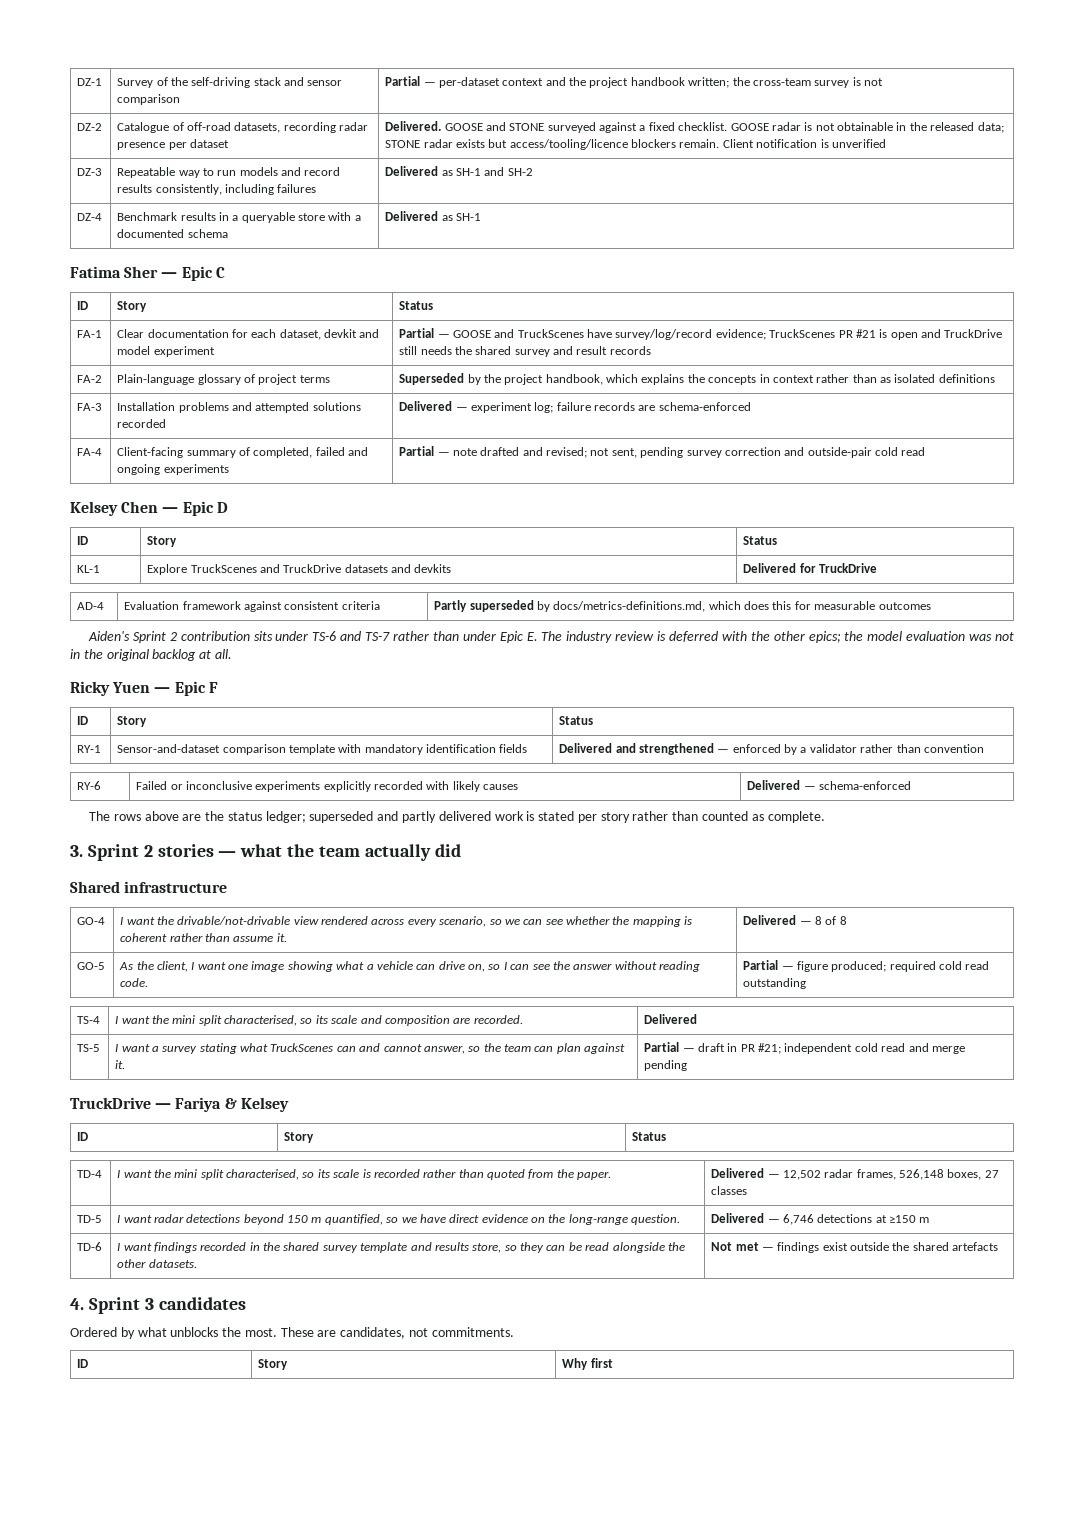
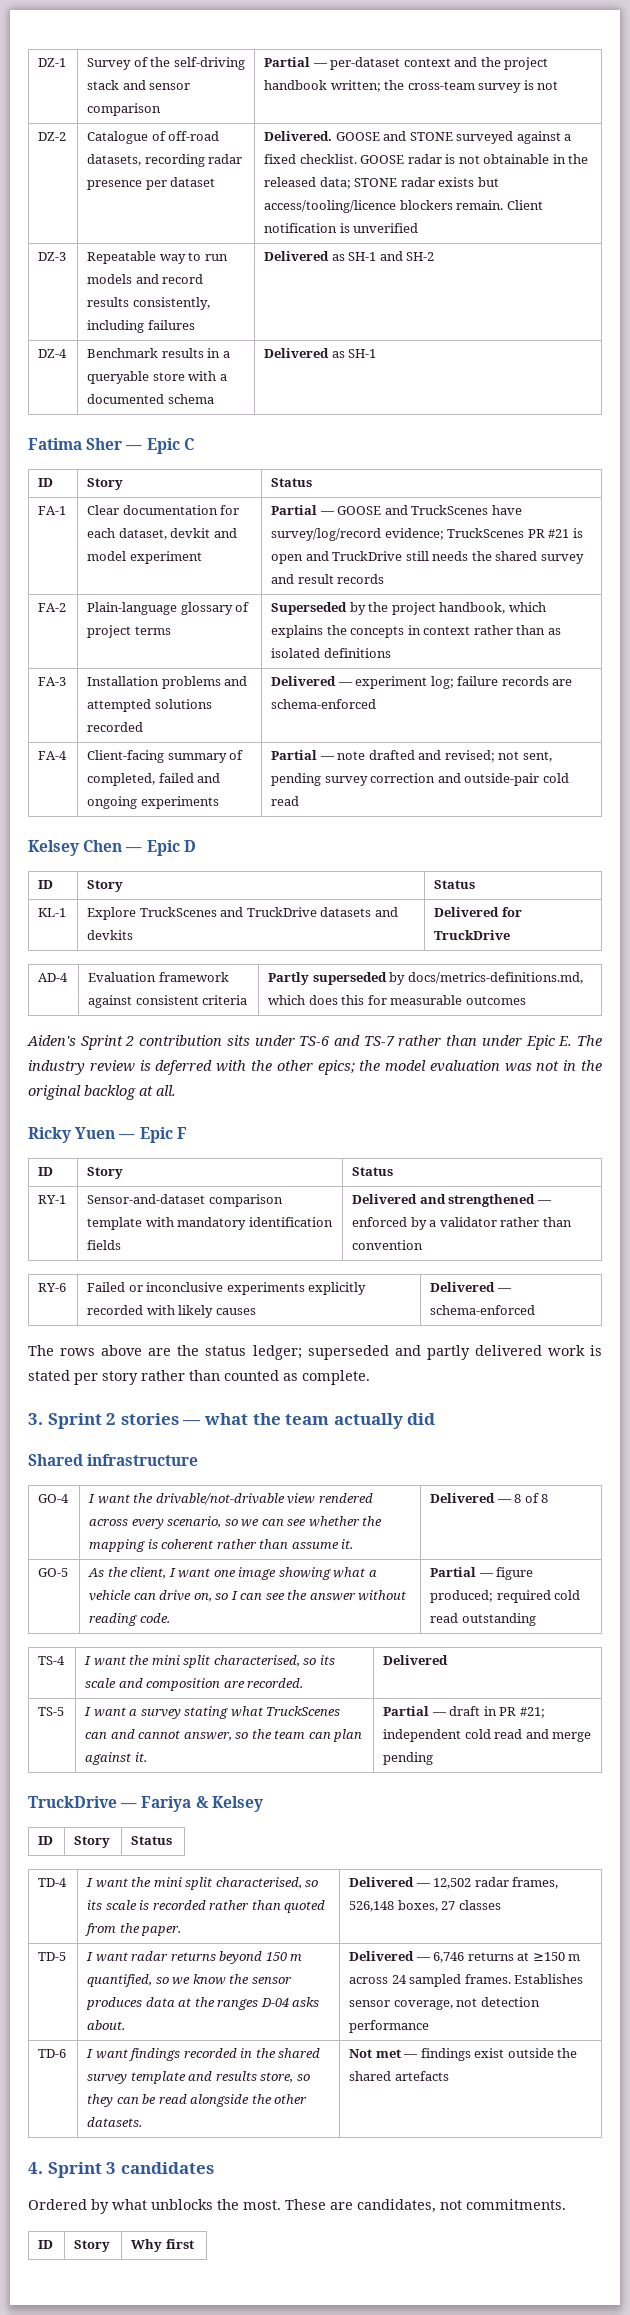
[186,1214,241,1223] detections -> [170,1952,216,1961] returns
[419,1214,681,1225] have direct evidence on the long-range question. -> [192,1974,292,1985] [86,1997,320,2010] [87,2020,126,2030] know the sensor produces data at the ranges D-04 asks about.
[817,1214,873,1223] detections -> [467,1952,514,1961] returns
(930, 1220) none -> [349,1974,584,1987] [349,1997,540,2010] [349,2020,430,2033] across 24 sampled frames. Establishes sensor coverage, not detection performance

